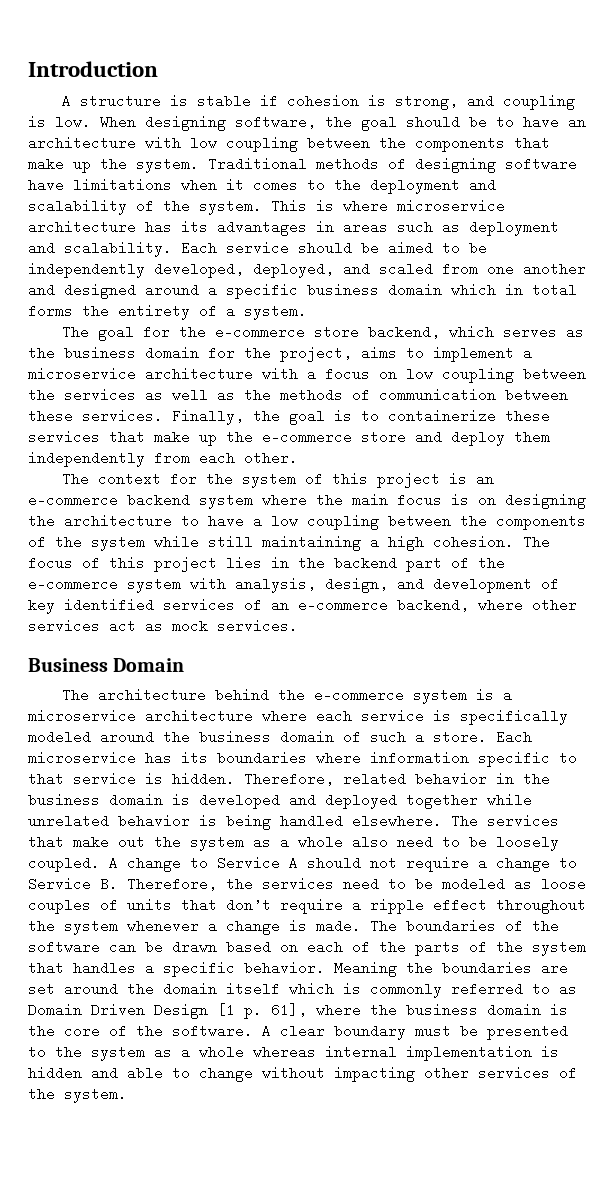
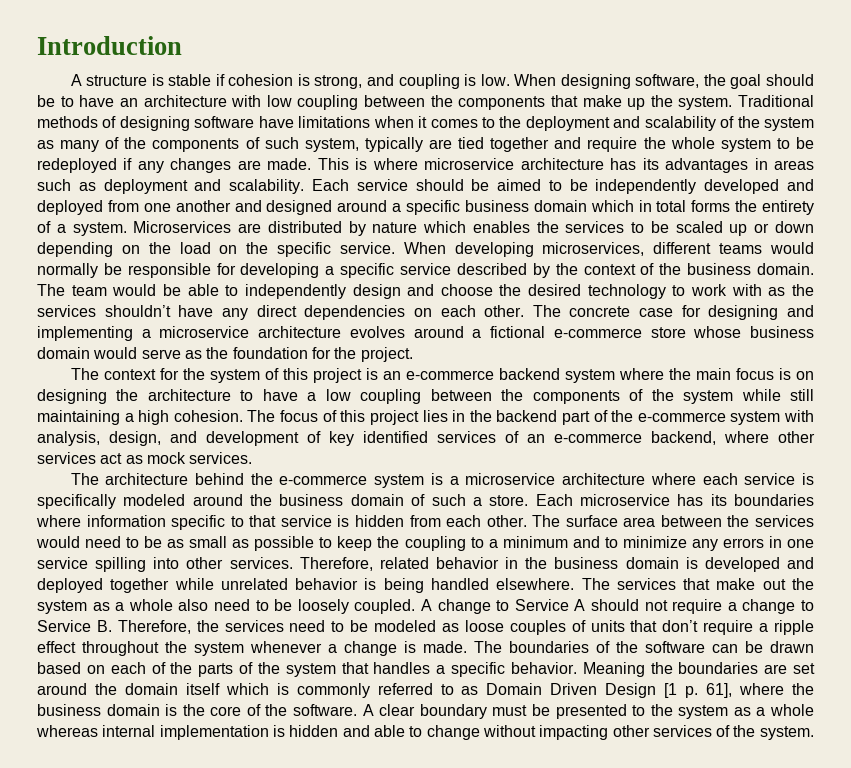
[199,199,262,215] system. -> [764,117,814,131] [37,137,814,152] [37,158,312,173] system as many of the components of such system, typically are tied together and require the whole system to be redeployed if any changes are made.
[154,262,433,278] developed, deployed, and scaled -> [704,179,815,194] [37,200,103,215] developed and deployed
[62,325,585,341] [28,346,532,362] [28,367,586,383] [28,388,568,402] [28,409,550,425] [28,430,550,446] [28,451,298,467] // The goal for the e-commerce store backend, which serves as the business domain for the project, aims to implement a microservice architecture with a focus on low coupling between the services as well as the methods of communication between these services. Finally, the goal is to containerize these services that make up the e-commerce store and deploy them independently from each other. -> [133,221,814,236] [37,242,814,257] [37,263,815,278] [37,284,814,299] [37,305,814,320] [37,326,815,341] [37,347,413,362] Microservices are distributed by nature which enables the services to be scaled up or down depending on the load on the specific service. When developing microservices, different teams would normally be responsible for developing a specific service described by the context of the business domain. The team would be able to independently design and choose the desired technology to work with as the services shouldn’t have any direct dependencies on each other. The concrete case for designing and implementing a microservice architecture evolves around a fictional e-commerce store whose business domain would serve as the foundation for the project.
[28,658,185,672] // Business Domain -> (253, 458) none
[172,772,235,786] hidden. -> [354,515,814,527] [36,536,814,551] [37,557,293,572] hidden from each other. The surface area between the services would need to be as small as possible to keep the coupling to a minimum and to minimize any errors in one service spilling into other services.

